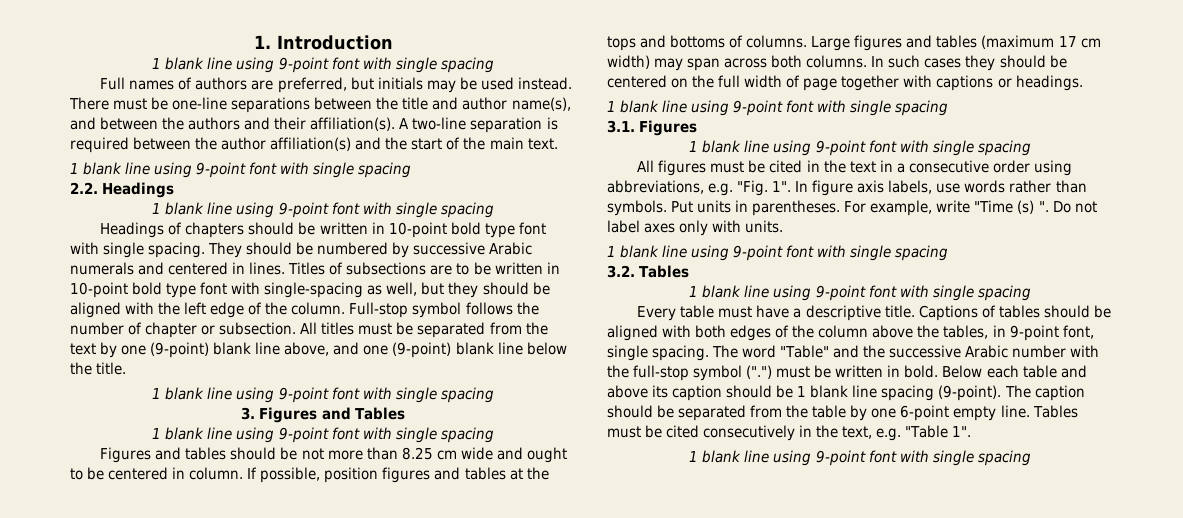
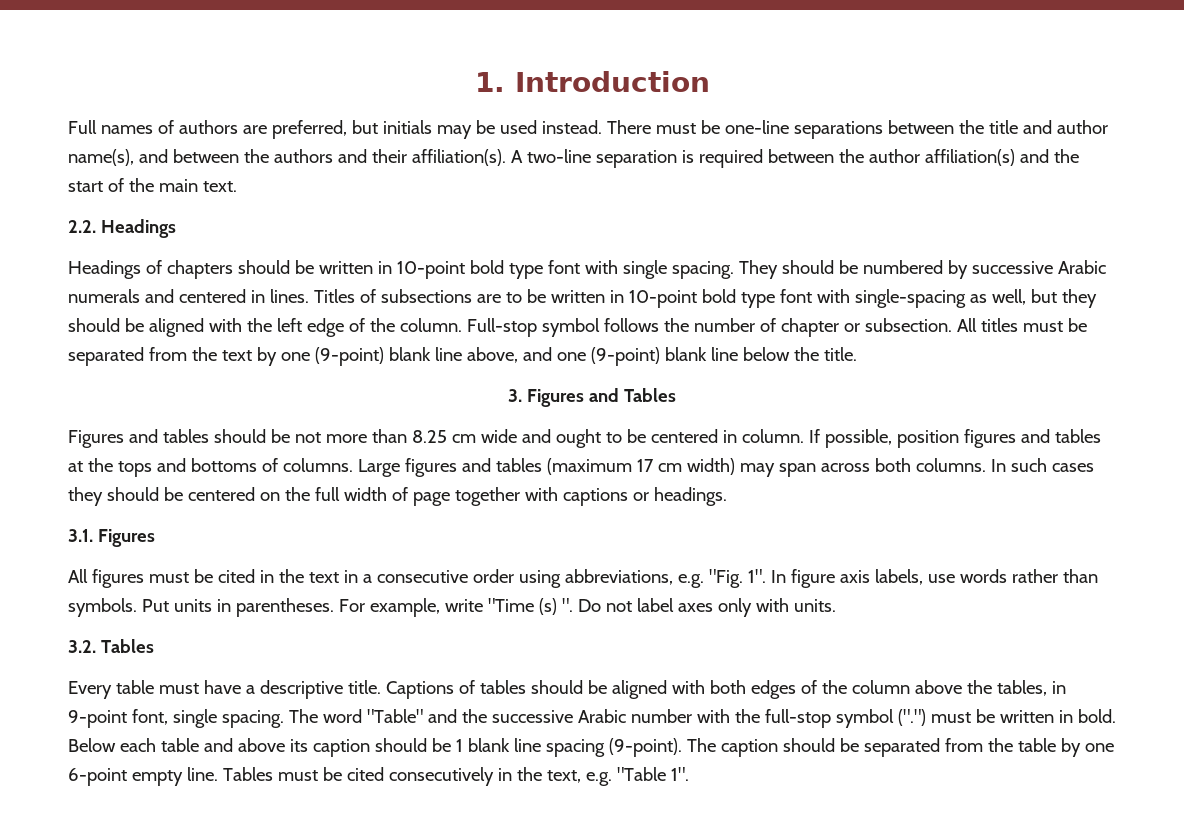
[152,57,494,73] // 1 blank line using 9-point font with single spacing -> (710, 81) none
[70,162,412,178] [70,182,175,198] [152,202,494,218] 1 blank line using 9-point font with single spacing // 2.2. Headings // 1 blank line using 9-point font with single spacing -> [68,219,176,238] 2.2. Headings
[152,387,494,403] [241,407,405,423] [152,427,494,443] 1 blank line using 9-point font with single spacing // 3. Figures and Tables // 1 blank line using 9-point font with single spacing -> [507,388,677,407] 3. Figures and Tables
[607,100,949,116] [607,120,698,136] [689,140,1031,156] 1 blank line using 9-point font with single spacing // 3.1. Figures // 1 blank line using 9-point font with single spacing -> [68,529,155,547] 3.1. Figures
[607,245,949,261] [607,265,690,278] [689,285,1031,301] 1 blank line using 9-point font with single spacing // 3.2. Tables // 1 blank line using 9-point font with single spacing -> [68,639,154,653] 3.2. Tables
[689,450,1031,466] // 1 blank line using 9-point font with single spacing -> (689, 774) none

